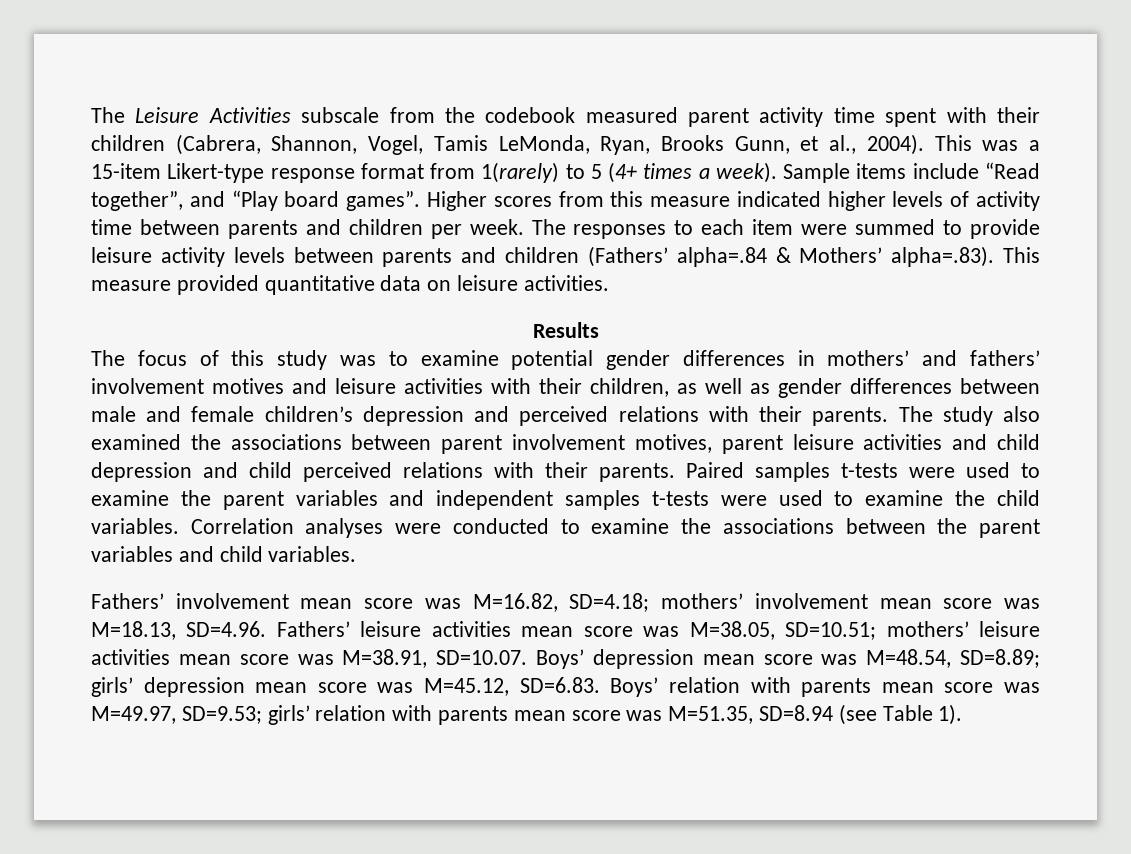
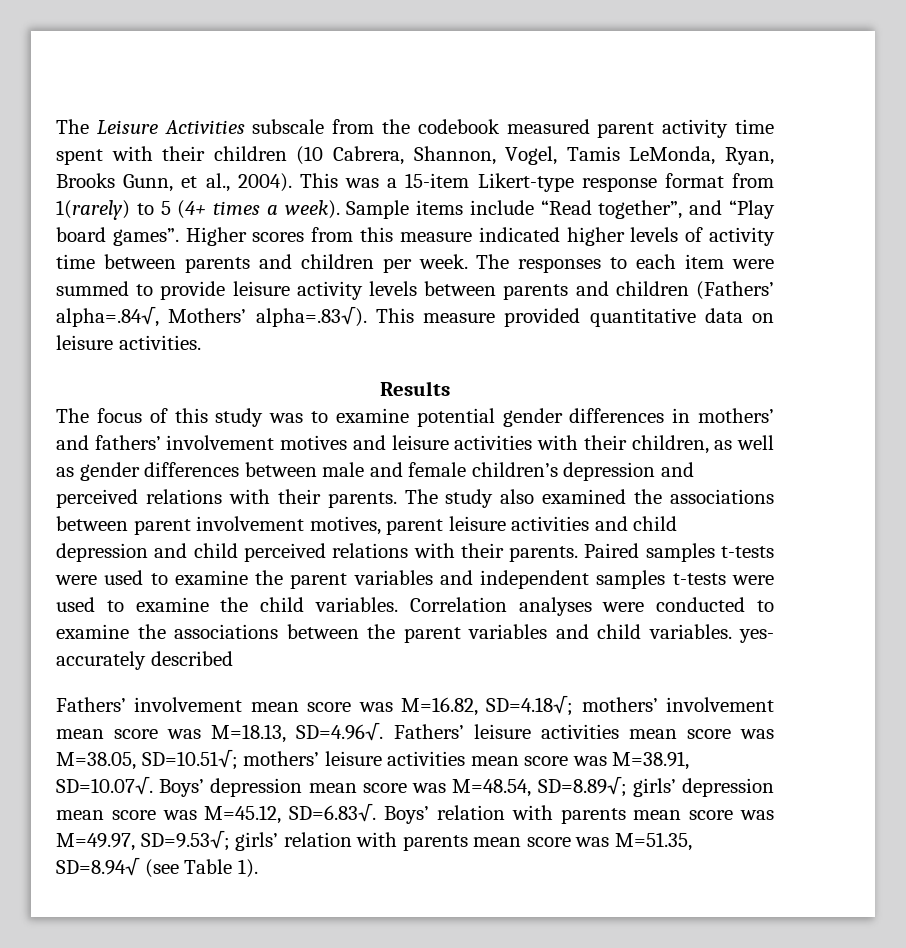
[175,134,261,155] (Cabrera, -> [296,146,405,165] (10 Cabrera,
[676,246,995,267] alpha=.84 & Mothers’ alpha=.83). -> [56,306,367,327] alpha=.84√, Mothers’ alpha=.83√).
(357, 554) none -> [739,629,774,643] [56,651,233,670] yes- accurately described
[569,593,650,612] SD=4.18; -> [486,695,574,716] SD=4.18√;
[186,621,267,637] SD=4.96. -> [296,722,384,741] SD=4.96√.
[785,622,877,640] SD=10.51; -> [141,749,238,770] SD=10.51√;
[436,650,528,665] SD=10.07. -> [56,776,153,795] SD=10.07√.
[960,649,1040,668] SD=8.89; -> [537,776,627,797] SD=8.89√;
[519,677,600,693] SD=6.83. -> [289,803,377,822] SD=6.83√.
[181,706,262,724] SD=9.53; -> [140,830,230,851] SD=9.53√;
[759,705,834,721] SD=8.94 -> [56,857,140,876] SD=8.94√

